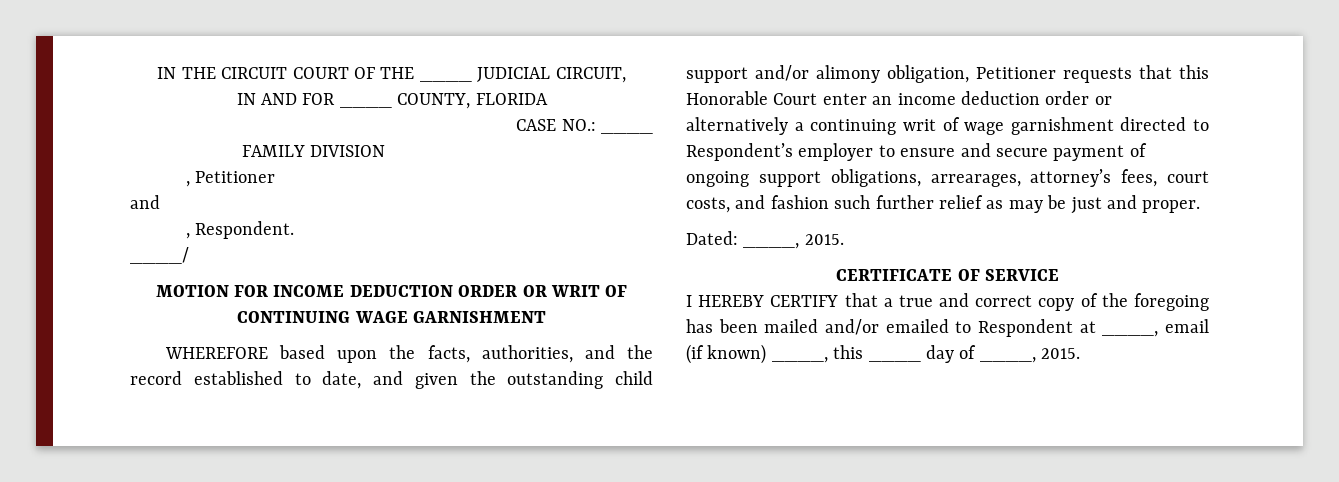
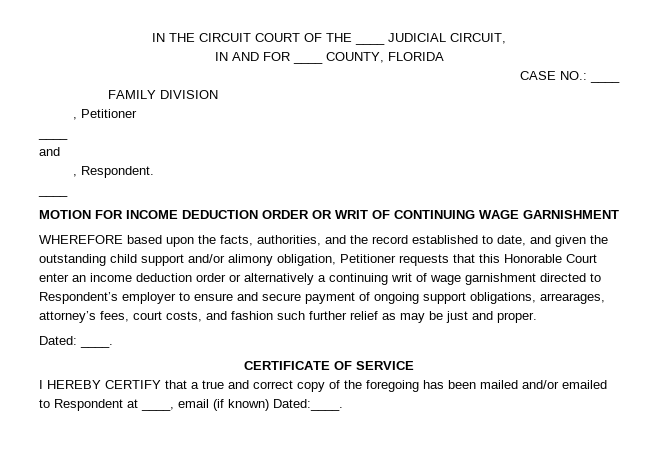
(276, 177) none -> [38,137,68,140] // ____
[130,247,189,264] ____/ -> [38,194,68,197] ____
[743,234,844,249] ____, 2015. -> [80,344,113,348] ____.
[771,345,864,363] [868,345,1081,363] ____, this ____ day of ____, 2015. -> [273,399,343,411] Dated:____.

